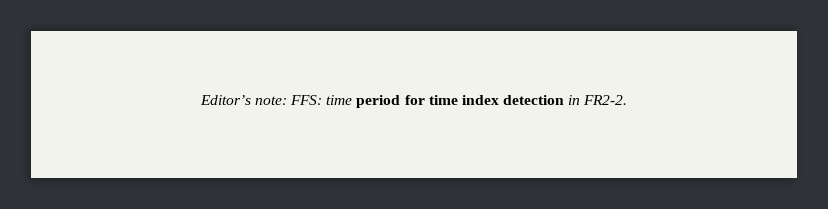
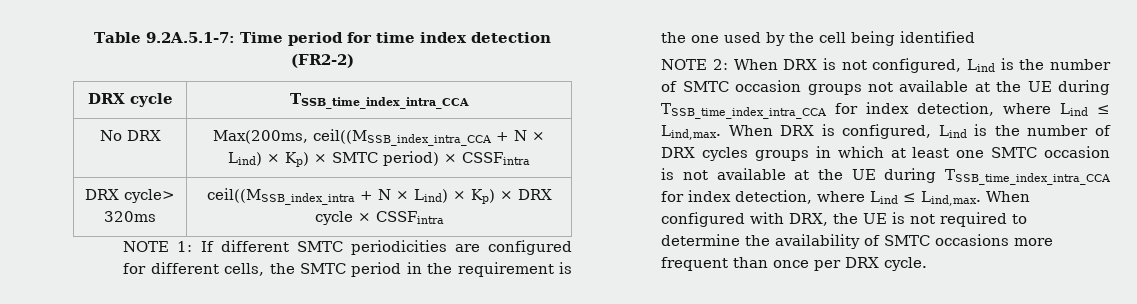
[199,95,353,105] Editor’s note: FFS: time -> [94,32,283,43] Table 9.2A.5.1-7: Time
[568,95,628,105] in FR2-2. -> [291,54,354,68] [87,93,173,107] [289,93,469,109] [99,130,161,141] [213,129,545,146] [228,151,530,167] [85,189,175,203] [104,211,156,222] [206,188,552,205] [314,211,444,225] [123,240,572,255] [123,262,572,277] [661,31,976,46] [661,58,1111,73] [661,80,1110,95] [661,102,1110,119] [661,124,1111,140] [661,146,1110,161] [661,168,1111,185] [661,190,1031,206] [661,212,1028,227] [661,234,1054,249] [661,257,928,271] (FR2-2) // DRX cycle | TSSB_time_index_intra_CCA // No DRX | Max(200ms, ceil((MSSB_index_intra_CCA + N × Lind) × Kp) × SMTC period) × CSSFintra // DRX cycle> 320ms | ceil((MSSB_index_intra + N × Lind) × Kp) × DRX cycle × CSSFintra // NOTE 1: If different SMTC periodicities are configured for different cells, the SMTC period in the requirement is the one used by the cell being identified // NOTE 2: When DRX is not configured, Lind is the number of SMTC occasion groups not available at the UE during TSSB_time_index_intra_CCA for index detection, where Lind ≤ Lind,max. When DRX is configured, Lind is the number of DRX cycles groups in which at least one SMTC occasion is not available at the UE during TSSB_time_index_intra_CCA for index detection, where Lind ≤ Lind,max. When configured with DRX, the UE is not required to determine the availability of SMTC occasions more frequent than once per DRX cycle.

